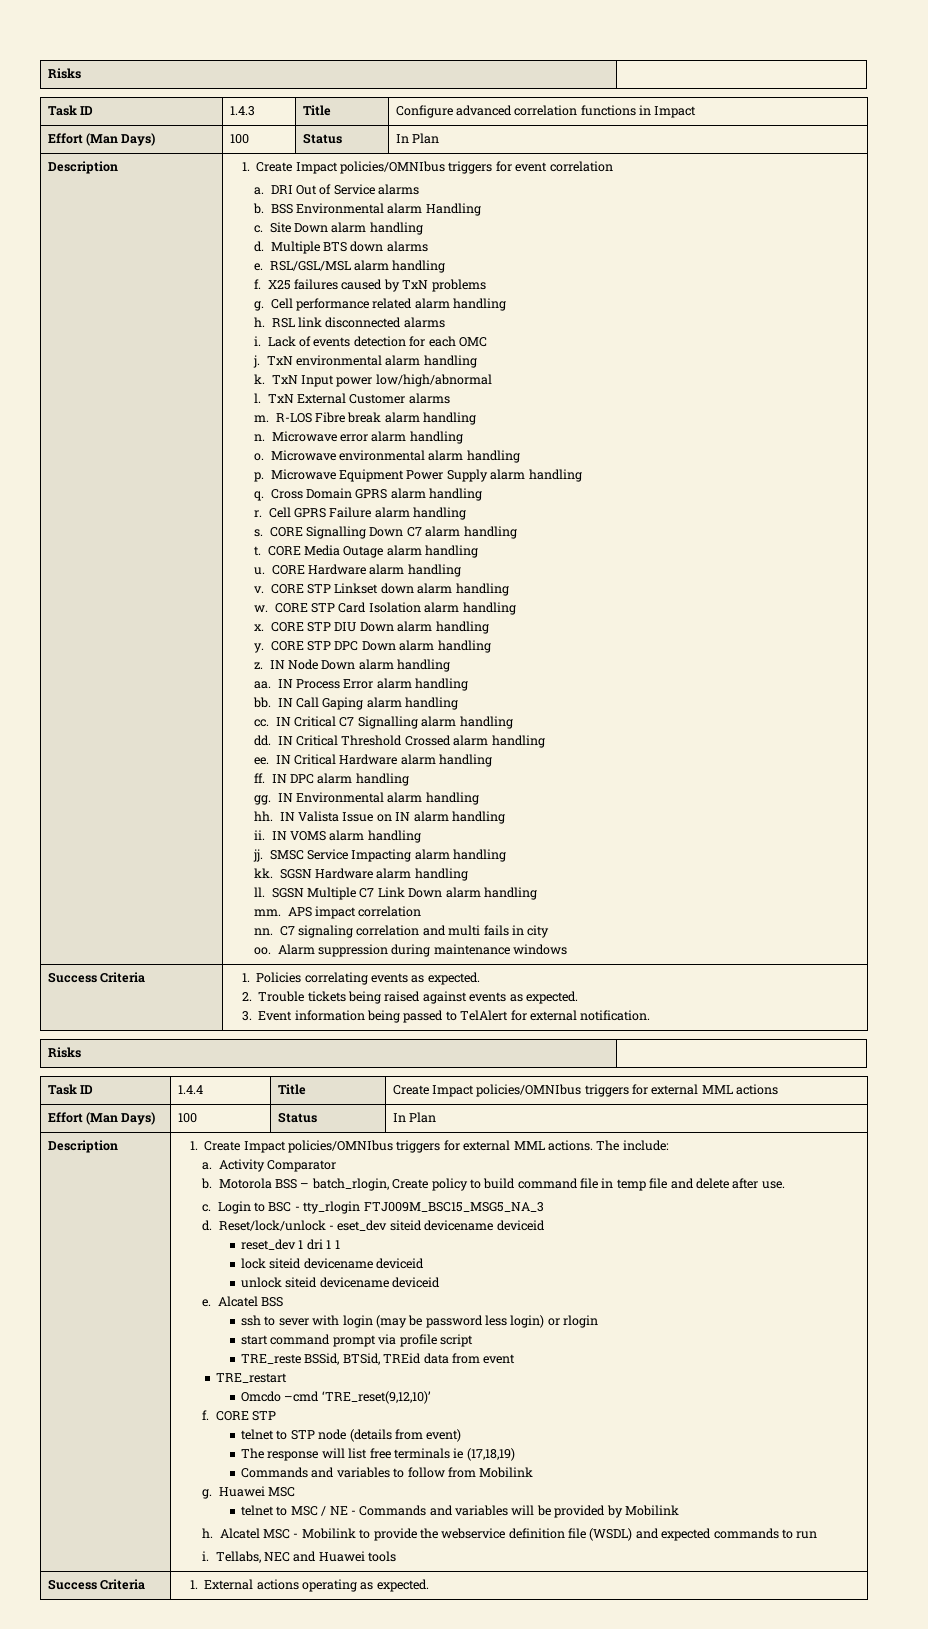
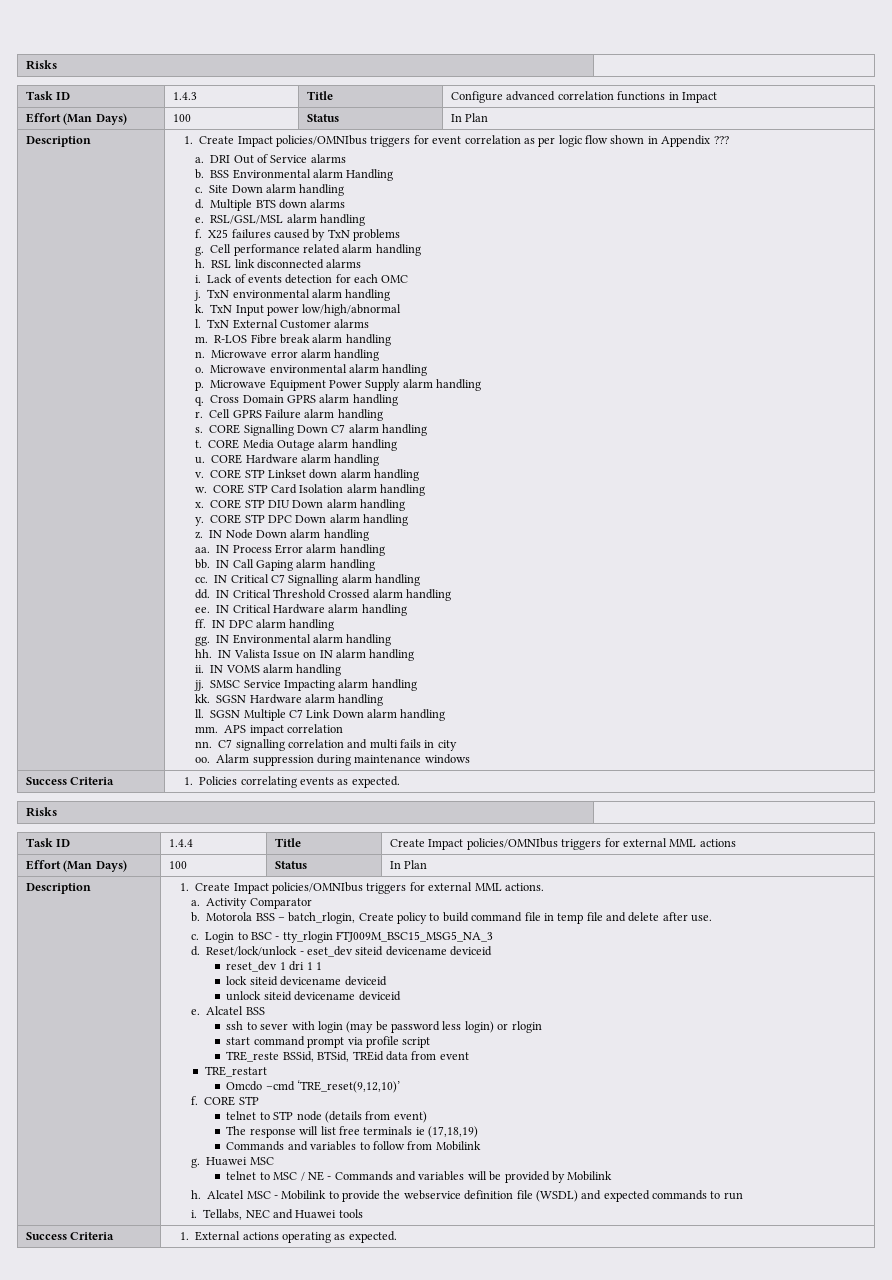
(613, 166) none -> [523,135,729,147] as per logic flow shown in Appendix ???
[298,925,354,938] signaling -> [235,739,285,751] signalling
[241,991,578,1004] [241,1010,651,1023] // 2. Trouble tickets being raised against events as expected. // 3. Event information being passed to TelAlert for external notification. -> (400, 782) none
[596,1140,669,1151] The include: -> (544, 887) none

